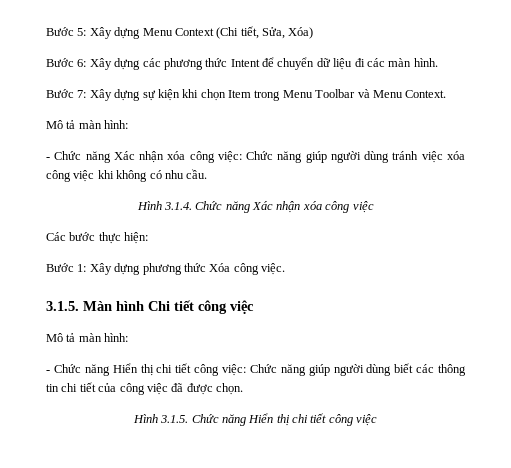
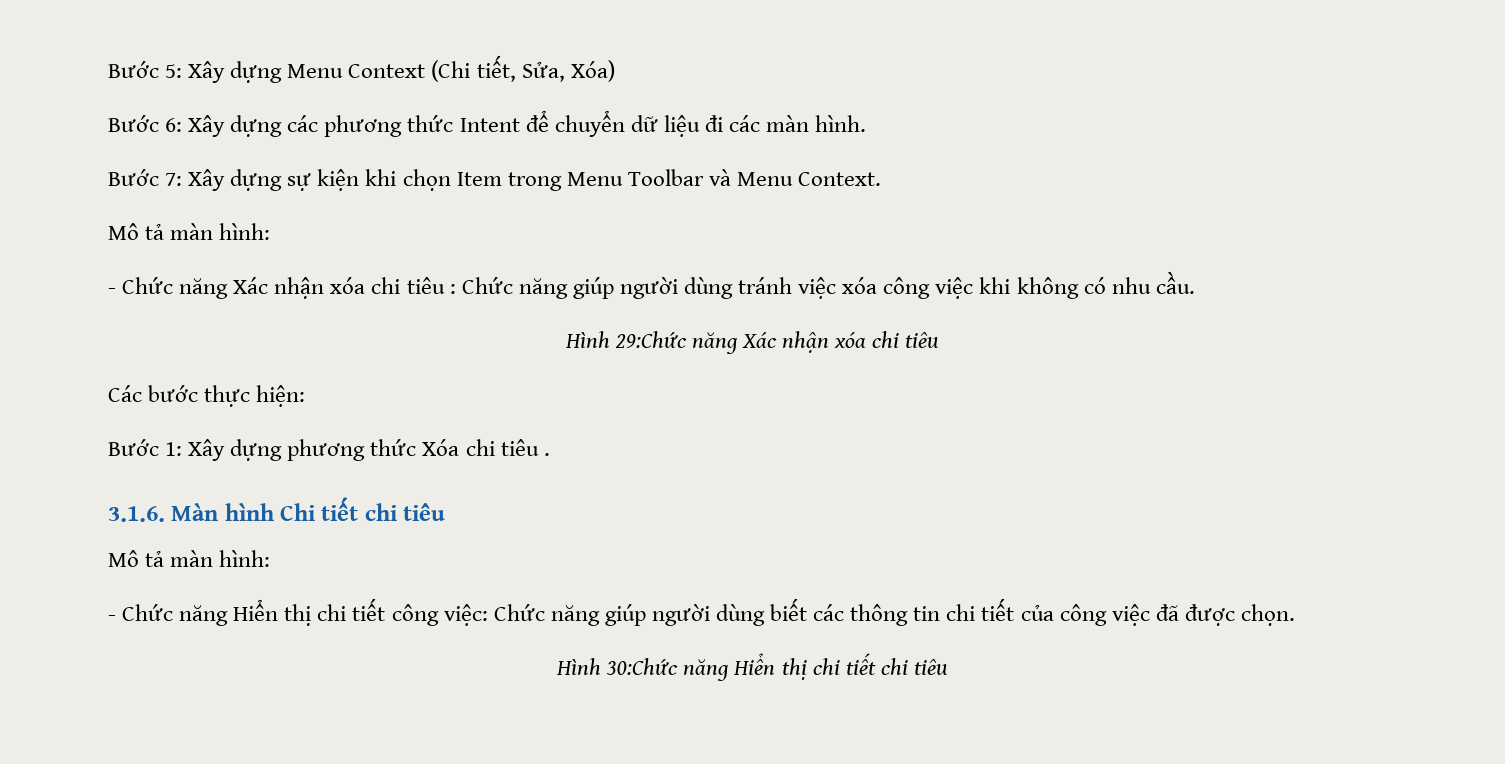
[189,151,242,163] công việc: -> [371,277,456,294] chi tiêu :
[163,201,374,213] 3.1.4. Chức năng Xác nhận xóa công việc -> [614,331,940,354] 29:Chức năng Xác nhận xóa chi tiêu
[233,263,285,275] [46,301,79,311] công việc. // 3.1.5. -> [465,439,550,456] [108,506,165,522] chi tiêu . // 3.1.6.
[198,300,254,314] công việc -> [364,503,446,521] chi tiêu
[160,413,378,426] 3.1.5. Chức năng Hiển thị chi tiết công việc -> [606,653,948,681] 30:Chức năng Hiển thị chi tiết chi tiêu

